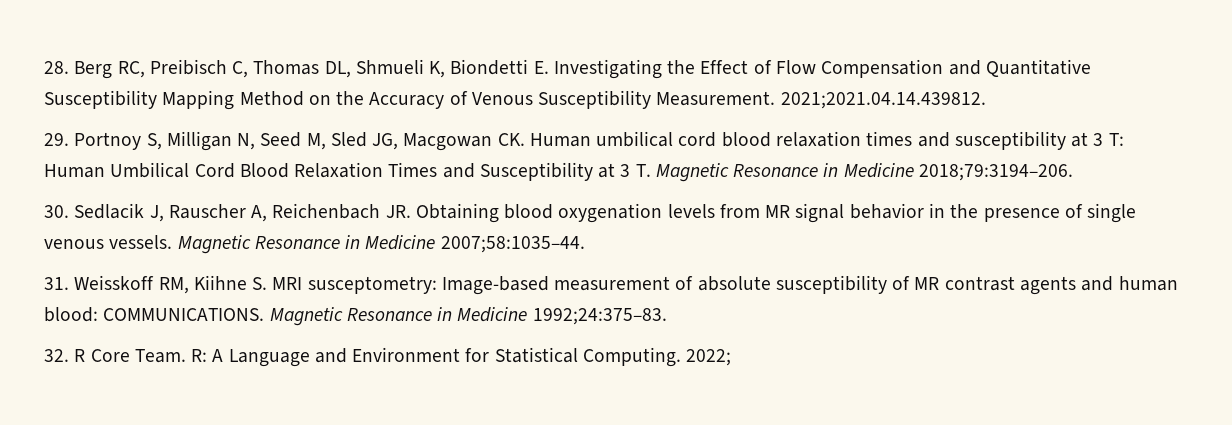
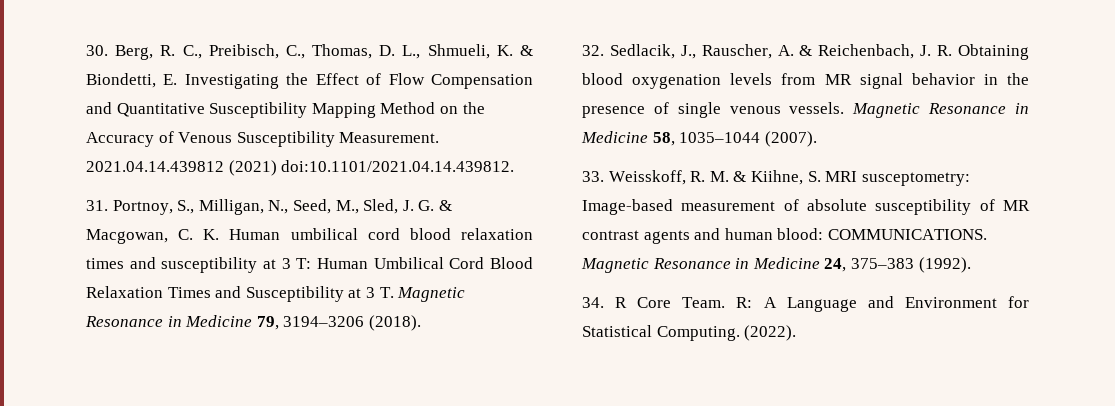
[44,59,529,79] 28. Berg RC, Preibisch C, Thomas DL, Shmueli K, Biondetti -> [86,44,533,60] [86,73,156,88] 30. Berg, R. C., Preibisch, C., Thomas, D. L., Shmueli, K. & Biondetti,
[780,92,986,109] [44,131,525,151] 2021;2021.04.14.439812. // 29. Portnoy S, Milligan N, Seed M, Sled JG, Macgowan CK. -> [86,160,515,176] [86,199,452,215] [86,229,220,244] 2021.04.14.439812 (2021) doi:10.1101/2021.04.14.439812. // 31. Portnoy, S., Milligan, N., Seed, M., Sled, J. G. & Macgowan, C. K.
[918,164,1073,181] [44,203,411,222] 2018;79:3194–206. // 30. Sedlacik J, Rauscher A, Reichenbach JR. -> [256,315,421,331] [582,44,953,59] 79, 3194–3206 (2018). // 32. Sedlacik, J., Rauscher, A. & Reichenbach, J. R.
[440,236,585,253] [44,275,247,294] 2007;58:1035–44. // 31. Weisskoff RM, Kiihne -> [652,131,817,147] [582,170,803,185] 58, 1035–1044 (2007). // 33. Weisskoff, R. M. & Kiihne,
[532,308,667,325] [44,349,69,362] 1992;24:375–83. // 32. -> [824,257,971,273] [582,297,604,308] 24, 375–383 (1992). // 34.
[686,349,732,366] 2022; -> [744,325,797,341] (2022).

